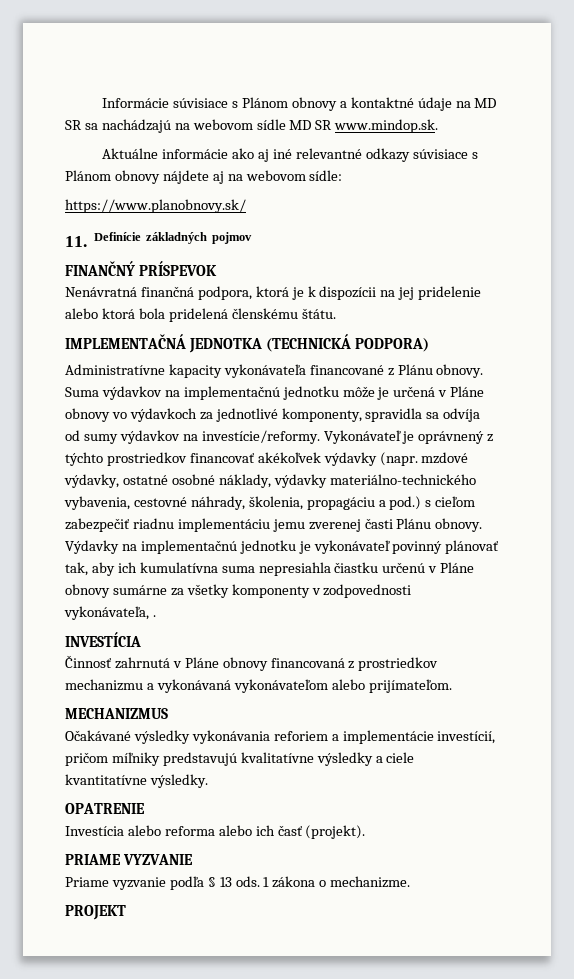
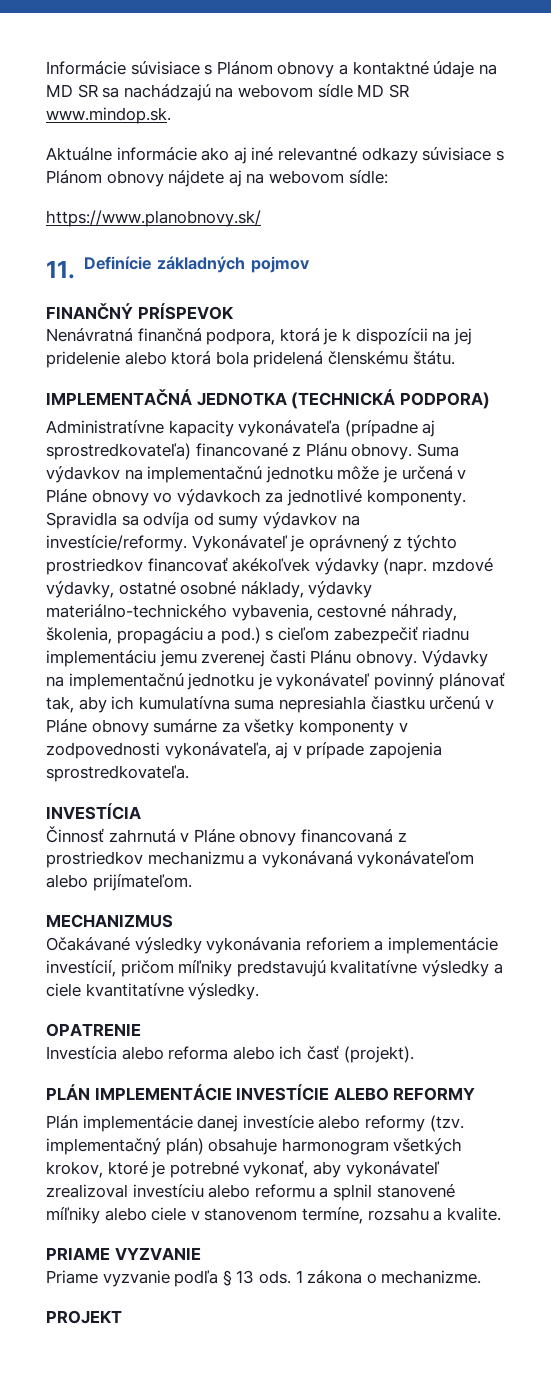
(306, 371) none -> [344,420,436,437] [46,443,191,460] (prípadne aj sprostredkovateľa)
[281,408,423,422] komponenty, spravidla -> [366,489,466,506] [46,512,117,529] komponenty. Spravidla
[152,615,156,617] . -> [275,742,442,759] [46,765,189,782] aj v prípade zapojenia sprostredkovateľa.
(366, 832) none -> [46,1084,476,1101] [46,1115,464,1132] [46,1138,463,1155] [46,1160,440,1178] [46,1184,455,1201] [46,1207,501,1224] // PLÁN IMPLEMENTÁCIE INVESTÍCIE ALEBO REFORMY // Plán implementácie danej investície alebo reformy (tzv. implementačný plán) obsahuje harmonogram všetkých krokov, ktoré je potrebné vykonať, aby vykonávateľ zrealizoval investíciu alebo reformu a splnil stanovené míľniky alebo ciele v stanovenom termíne, rozsahu a kvalite.

